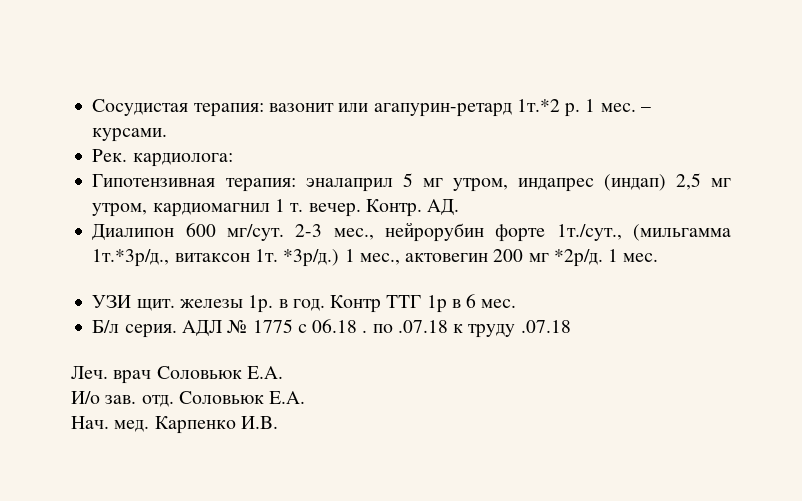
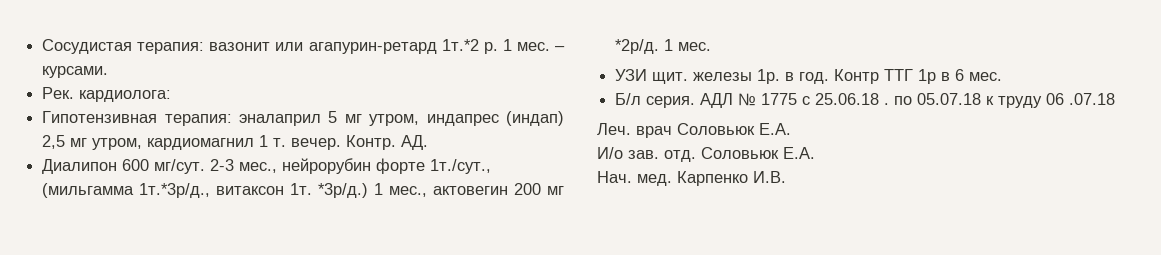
[312,319,358,333] 06.18 -> [815,93,880,105] 25.06.18
[397,320,448,333] .07.18 -> [917,93,982,105] 05.07.18
(516, 331) none -> [1046,93,1065,105] 06

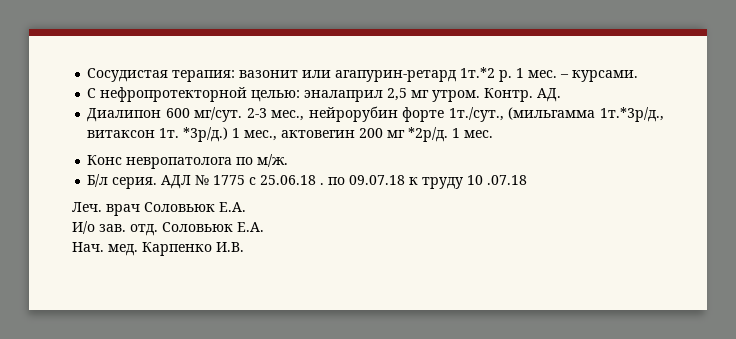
[42,87,172,102] [42,111,564,126] [42,135,342,150] Рек. кардиолога: // Гипотензивная терапия: эналаприл 5 мг утром, индапрес (индап) 2,5 мг утром, кардиомагнил 1 т. вечер. -> [87,87,481,102] С нефропротекторной целью: эналаприл 2,5 мг утром.
[615,69,1003,84] УЗИ щит. железы 1р. в год. Контр ТТГ 1р в 6 мес. -> [87,154,289,169] Конс невропатолога по м/ж.
[917,93,982,105] 05.07.18 -> [349,175,406,185] 09.07.18
[1046,93,1065,105] 06 -> [467,175,484,185] 10

